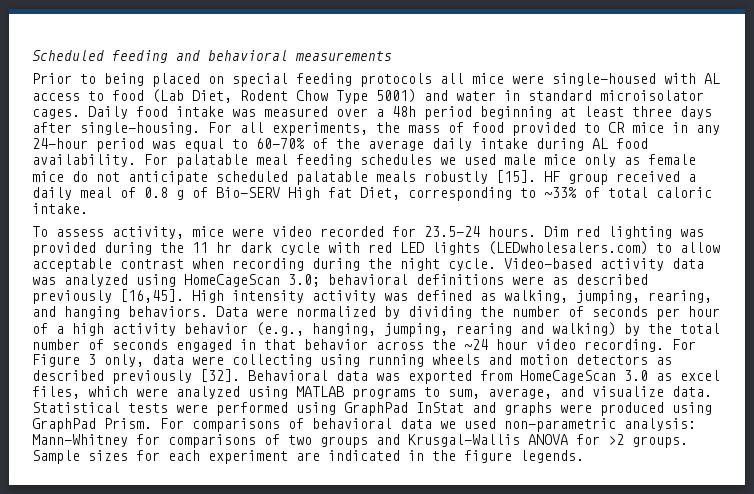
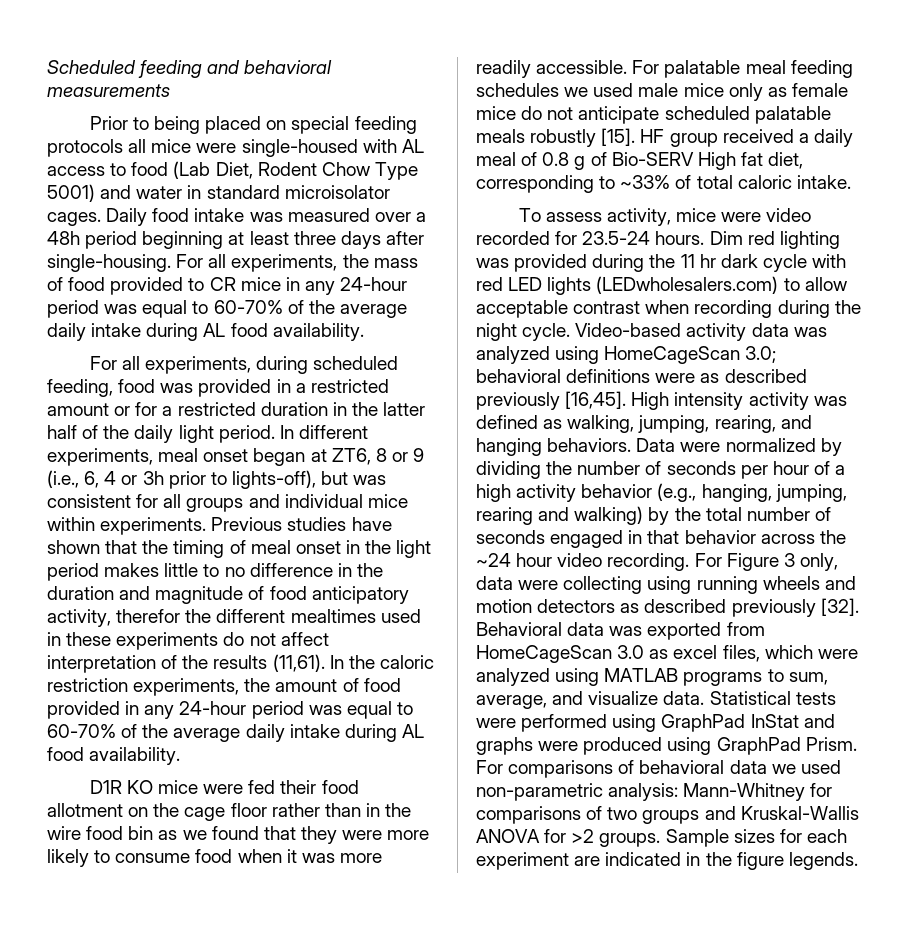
(136, 160) none -> [89,356,399,374] [47,379,389,397] [47,402,426,416] [47,425,368,443] [47,448,425,466] [47,470,387,489] [47,494,408,512] [47,517,392,535] [47,540,432,558] [47,563,383,581] [47,586,409,604] [47,609,421,627] [47,632,329,650] [47,654,434,673] [47,678,401,696] [47,701,413,719] [47,724,424,742] [47,747,181,765] [89,780,359,794] [47,803,412,821] [47,826,430,844] [47,849,382,867] [476,60,628,78] // For all experiments, during scheduled feeding, food was provided in a restricted amount or for a restricted duration in the latter half of the daily light period. In different experiments, meal onset began at ZT6, 8 or 9 (i.e., 6, 4 or 3h prior to lights-off), but was consistent for all groups and individual mice within experiments. Previous studies have shown that the timing of meal onset in the light period makes little to no difference in the duration and magnitude of food anticipatory activity, therefor the different mealtimes used in these experiments do not affect interpretation of the results (11,61). In the caloric restriction experiments, the amount of food provided in any 24-hour period was equal to 60-70% of the average daily intake during AL food availability. // D1R KO mice were fed their food allotment on the cage floor rather than in the wire food bin as we found that they were more likely to consume food when it was more readily accessible.
[360,187,400,200] Diet, -> [768,152,804,169] diet,
[408,434,520,447] Krusgal-Wallis -> [740,806,859,820] Kruskal-Wallis

